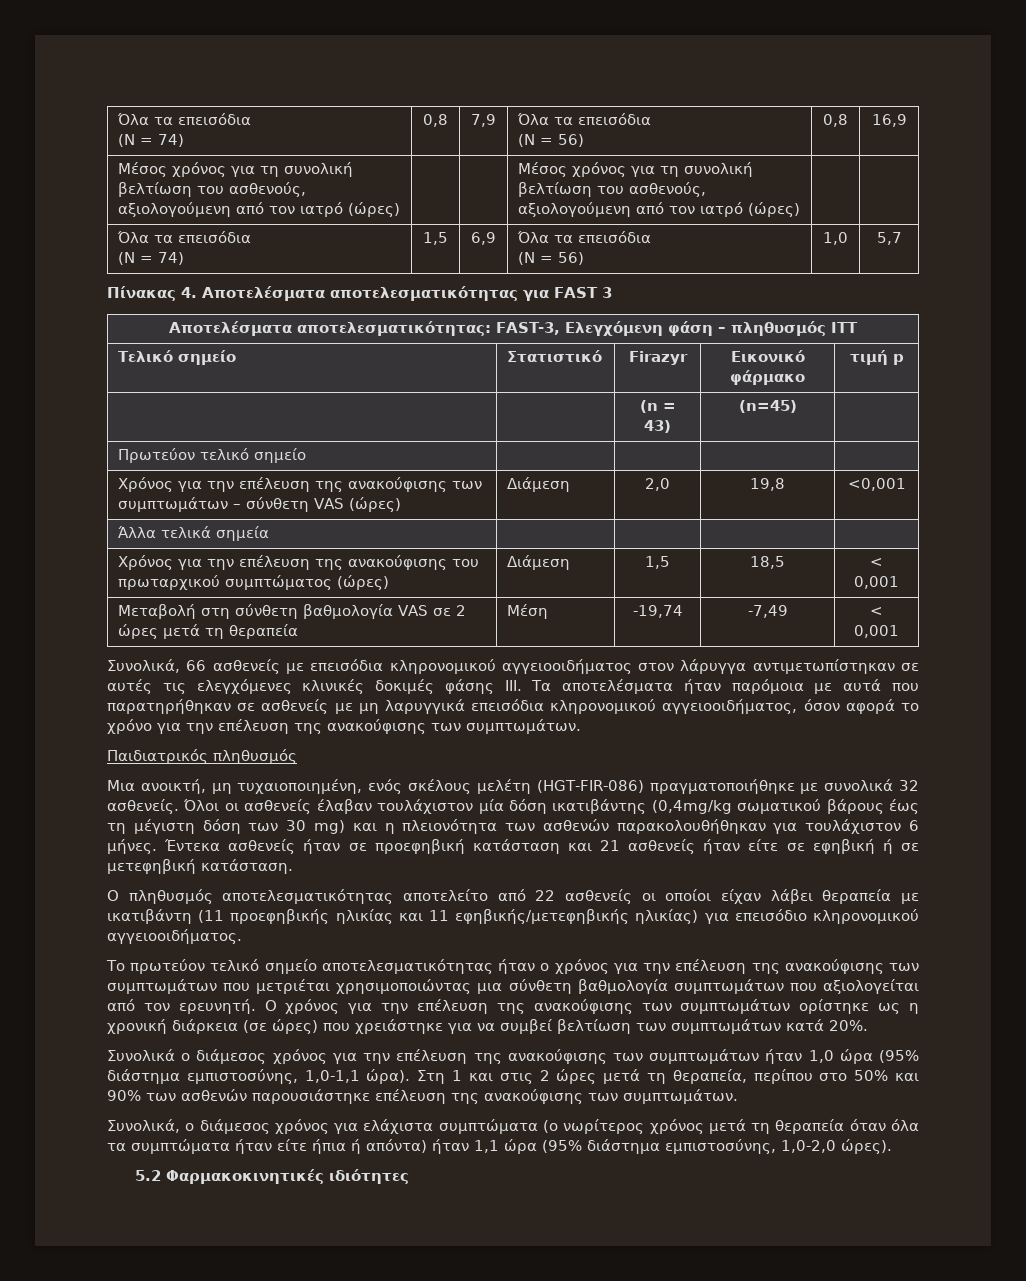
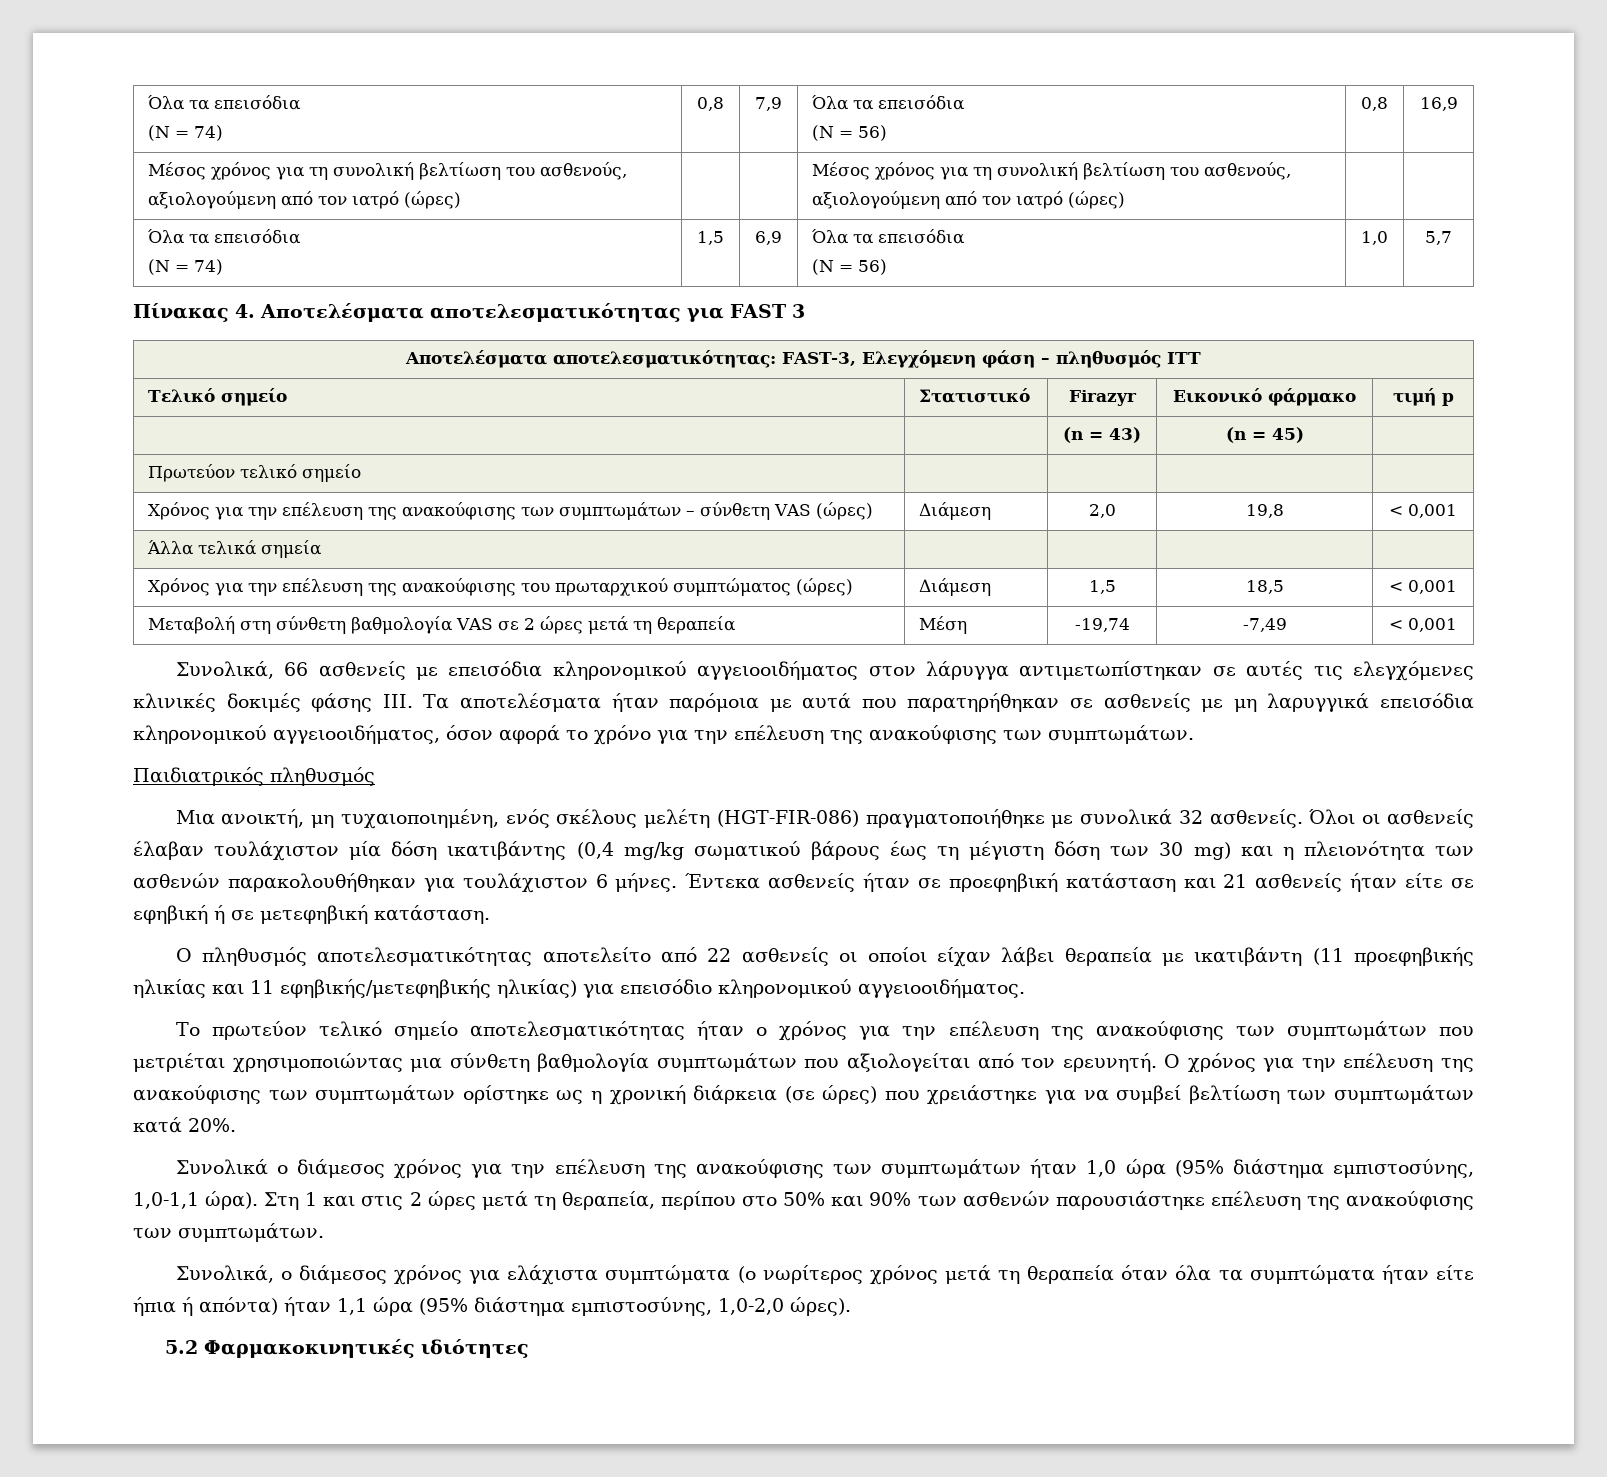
[738,400,797,413] (n=45) -> [1225,427,1304,443] (n = 45)
[847,478,906,491] <0,001 -> [1389,504,1457,518] < 0,001
[651,800,732,814] (0,4mg/kg -> [576,842,684,860] (0,4 mg/kg

